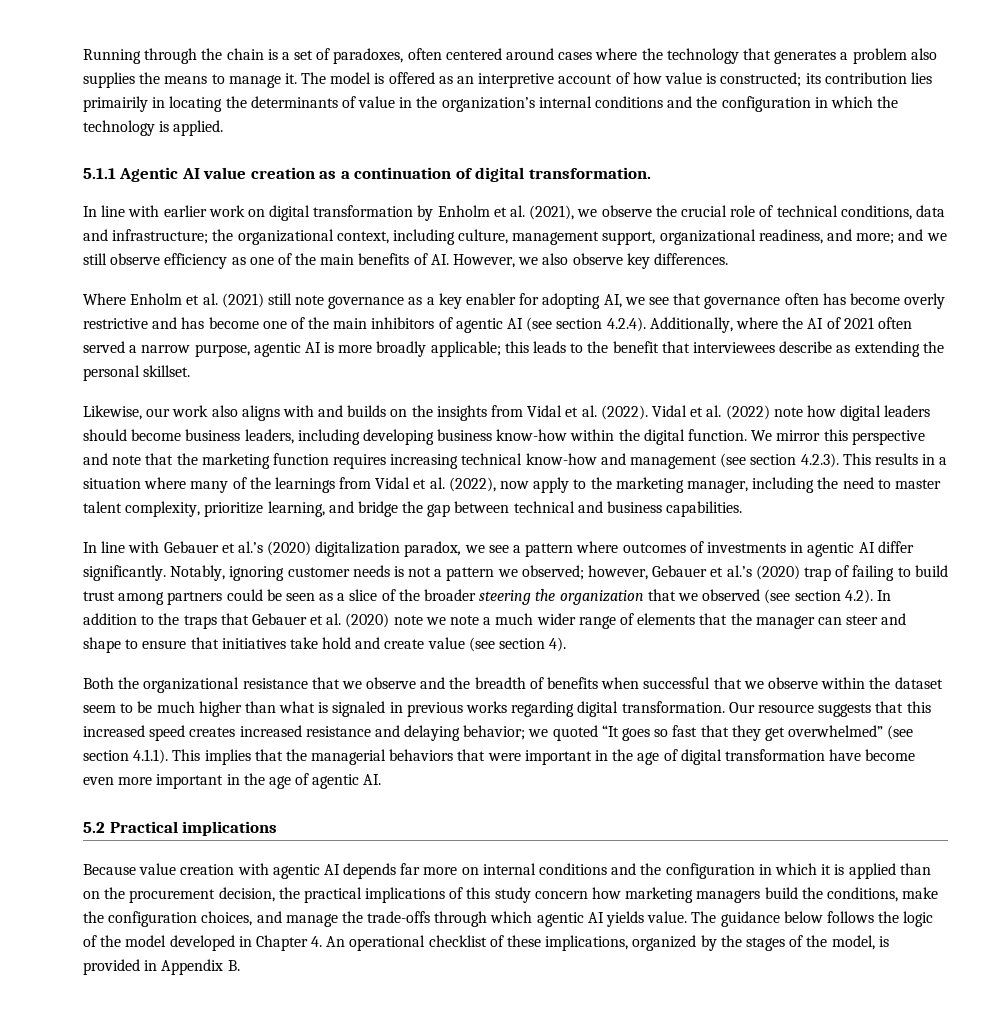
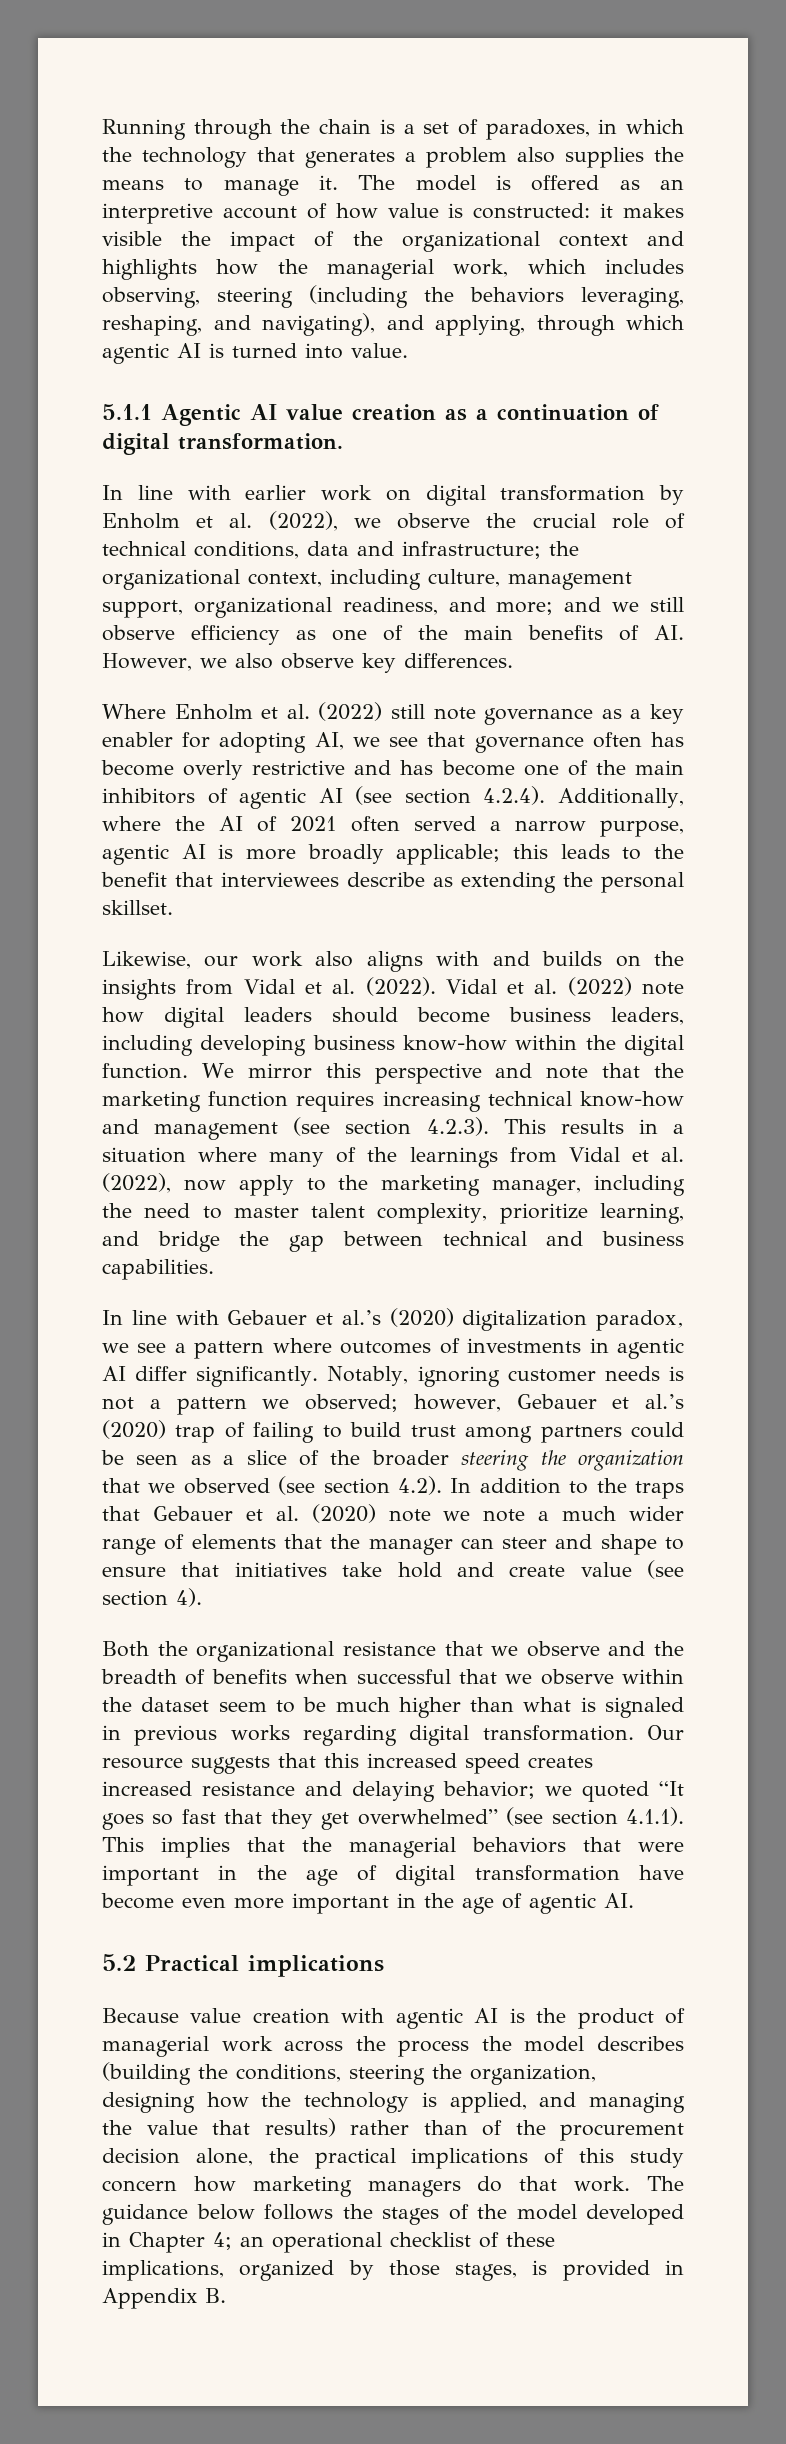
[407,48,638,60] often centered around cases where -> [598,119,684,134] in which
[720,72,932,87] [83,96,899,112] [83,120,224,136] constructed; its contribution lies primairily in locating the determinants of value in the organization’s internal conditions and the configuration in which the technology is applied. -> [473,203,684,219] [102,231,684,252] [102,259,684,280] [102,285,684,308] [102,313,684,336] [102,343,408,364] constructed: it makes visible the impact of the organizational context and highlights how the managerial work, which includes observing, steering (including the behaviors leveraging, reshaping, and navigating), and applying, through which agentic AI is turned into value.
[529,205,575,220] (2021), -> [268,511,338,531] (2022),
[221,293,264,308] (2021) -> [318,702,383,721] (2022)
[343,863,931,879] [83,887,275,903] depends far more on internal conditions and the configuration in which it is applied than on the procurement decision, -> [509,2008,686,2029] [102,2036,684,2057] [102,2062,596,2085] [102,2092,685,2113] [102,2118,684,2141] [102,2148,253,2166] is the product of managerial work across the process the model describes (building the conditions, steering the organization, designing how the technology is applied, and managing the value that results) rather than of the procurement decision alone,
[764,887,939,902] [83,911,688,927] build the conditions, make the configuration choices, and manage the trade-offs through which agentic AI yields value. -> [477,2176,631,2192] do that work.
[903,911,934,927] logic -> [382,2207,439,2225] stages
[311,936,346,947] 4. An -> [213,2232,264,2250] 4; an
[720,935,875,951] the stages of the model, -> [388,2260,518,2281] those stages,

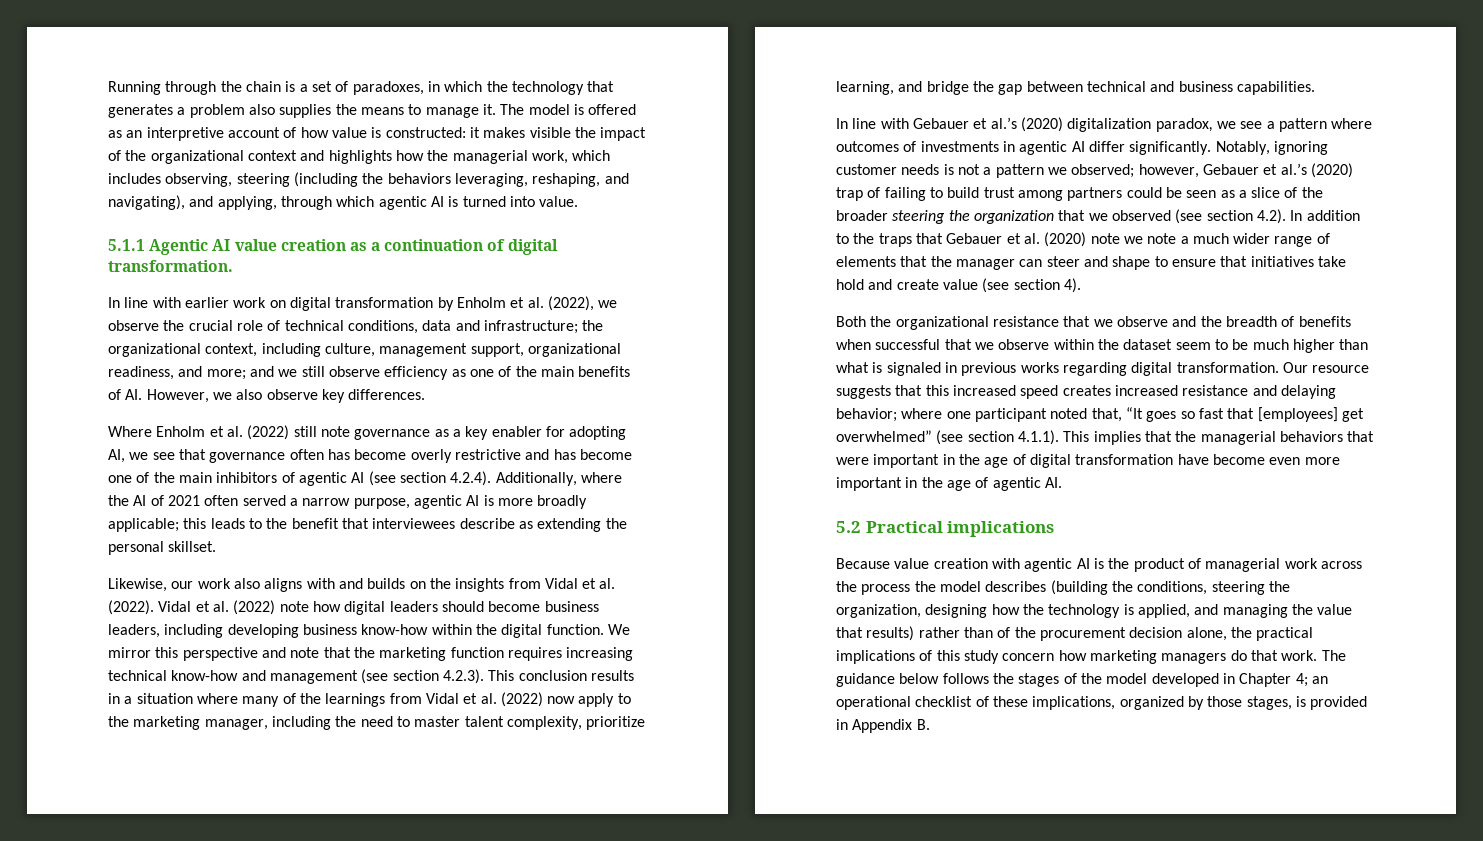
(546, 1126) none -> [518,670,587,681] conclusion
[102,1173,171,1193] (2022), -> [500,692,543,707] (2022)
[545,1781,649,1802] we quoted -> [901,408,1122,422] where one participant noted that,
[270,1809,313,1829] they -> [1257,407,1338,422] [employees]

